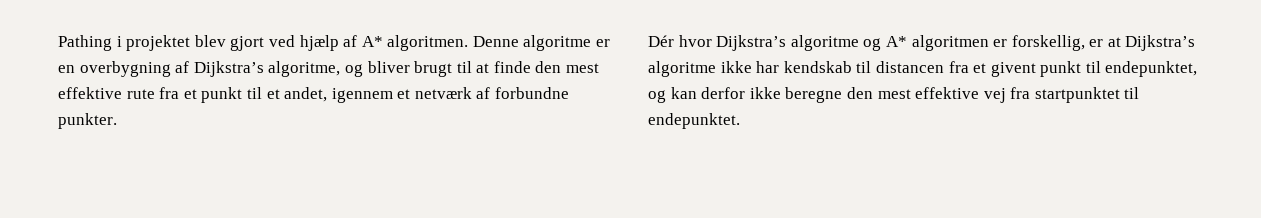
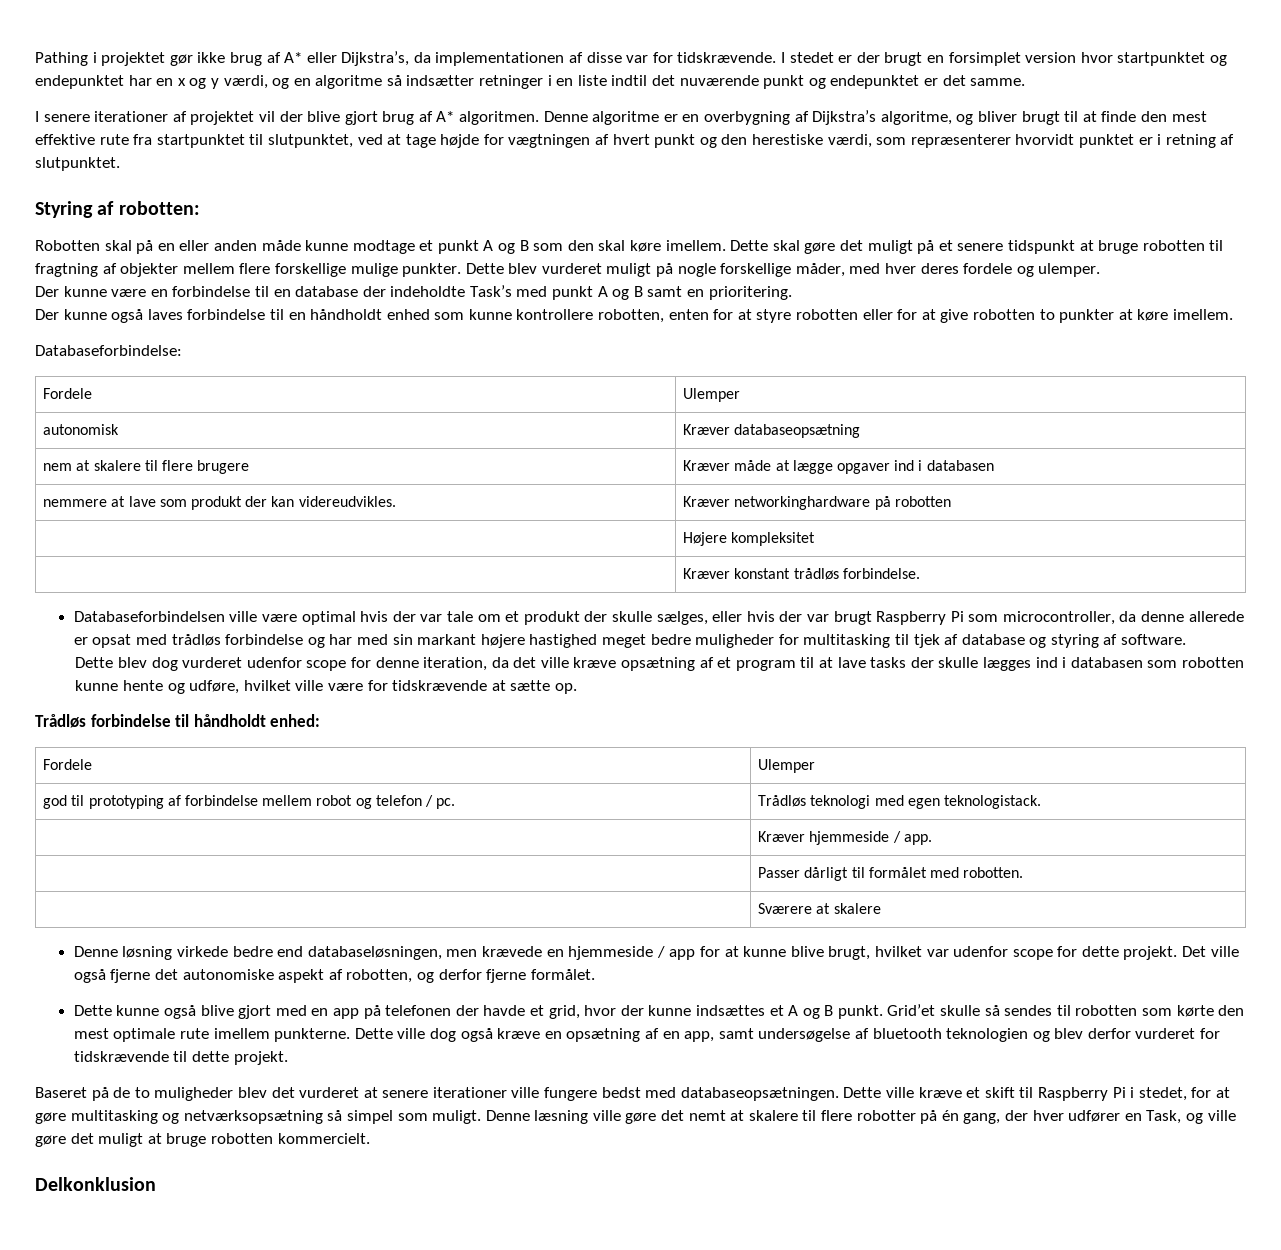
[194,35,339,51] blev gjort ved hjælp -> [169,51,1227,66] [35,75,1026,89] [35,111,415,125] gør ikke brug af A* eller Dijkstra’s, da implementationen af disse var for tidskrævende. I stedet er der brugt en forsimplet version hvor startpunktet og endepunktet har en x og y værdi, og en algoritme så indsætter retninger i en liste indtil det nuværende punkt og endepunktet er det samme. // I senere iterationer af projektet vil der blive gjort brug
[183,87,570,103] [58,113,117,129] [648,35,1196,51] [648,61,1198,77] [648,87,1140,103] [648,113,740,129] et punkt til et andet, igennem et netværk af forbundne punkter. // Dér hvor Dijkstra’s algoritme og A* algoritmen er forskellig, er at Dijkstra’s algoritme ikke har kendskab til distancen fra et givent punkt til endepunktet, og kan derfor ikke beregne den mest effektive vej fra startpunktet til endepunktet. -> [156,134,1235,148] [35,157,120,171] [35,201,200,218] [35,240,1224,254] [35,263,1101,277] [35,285,792,300] [35,309,1233,323] [35,345,182,356] [43,388,93,399] [683,388,741,402] [43,424,120,435] [683,424,861,438] [43,460,250,474] [683,460,994,474] [43,496,396,510] [683,496,951,510] [683,532,816,546] [683,568,920,580] [73,611,1244,625] [73,634,1187,648] [75,657,1244,671] [75,680,577,694] [35,714,321,728] [43,759,93,770] [758,759,816,773] [43,795,456,809] [758,795,1041,809] [758,831,932,845] [758,867,1024,881] [758,903,881,914] [73,946,1239,960] [73,969,595,983] [73,1004,1245,1019] [73,1028,1221,1042] [73,1051,288,1065] [35,1087,1230,1101] [35,1110,1236,1124] [35,1133,370,1147] [35,1177,156,1191] startpunktet til slutpunktet, ved at tage højde for vægtningen af hvert punkt og den herestiske værdi, som repræsenterer hvorvidt punktet er i retning af slutpunktet. // Styring af robotten: // Robotten skal på en eller anden måde kunne modtage et punkt A og B som den skal køre imellem. Dette skal gøre det muligt på et senere tidspunkt at bruge robotten til fragtning af objekter mellem flere forskellige mulige punkter. Dette blev vurderet muligt på nogle forskellige måder, med hver deres fordele og ulemper. // Der kunne være en forbindelse til en database der indeholdte Task’s med punkt A og B samt en prioritering. // Der kunne også laves forbindelse til en håndholdt enhed som kunne kontrollere robotten, enten for at styre robotten eller for at give robotten to punkter at køre imellem. // Databaseforbindelse: // Fordele | Ulemper // autonomisk | Kræver databaseopsætning // nem at skalere til flere brugere | Kræver måde at lægge opgaver ind i databasen // nemmere at lave som produkt der kan videreudvikles. | Kræver networkinghardware på robotten // | Højere kompleksitet // | Kræver konstant trådløs forbindelse. // Databaseforbindelsen ville være optimal hvis der var tale om et produkt der skulle sælges, eller hvis der var brugt Raspberry Pi som microcontroller, da denne allerede er opsat med trådløs forbindelse og har med sin markant højere hastighed meget bedre muligheder for multitasking til tjek af database og styring af software. // Dette blev dog vurderet udenfor scope for denne iteration, da det ville kræve opsætning af et program til at lave tasks der skulle lægges ind i databasen som robotten kunne hente og udføre, hvilket ville være for tidskrævende at sætte op. // Trådløs forbindelse til håndholdt enhed: // Fordele | Ulemper // god til prototyping af forbindelse mellem robot og telefon / pc. | Trådløs teknologi med egen teknologistack. // | Kræver hjemmeside / app. // | Passer dårligt til formålet med robotten. // | Sværere at skalere // Denne løsning virkede bedre end databaseløsningen, men krævede en hjemmeside / app for at kunne blive brugt, hvilket var udenfor scope for dette projekt. Det ville også fjerne det autonomiske aspekt af robotten, og derfor fjerne formålet. // Dette kunne også blive gjort med en app på telefonen der havde et grid, hvor der kunne indsættes et A og B punkt. Grid’et skulle så sendes til robotten som kørte den mest optimale rute imellem punkterne. Dette ville dog også kræve en opsætning af en app, samt undersøgelse af bluetooth teknologien og blev derfor vurderet for tidskrævende til dette projekt. // Baseret på de to muligheder blev det vurderet at senere iterationer ville fungere bedst med databaseopsætningen. Dette ville kræve et skift til Raspberry Pi i stedet, for at gøre multitasking og netværksopsætning så simpel som muligt. Denne læsning ville gøre det nemt at skalere til flere robotter på én gang, der hver udfører en Task, og ville gøre det muligt at bruge robotten kommercielt. // Delkonklusion

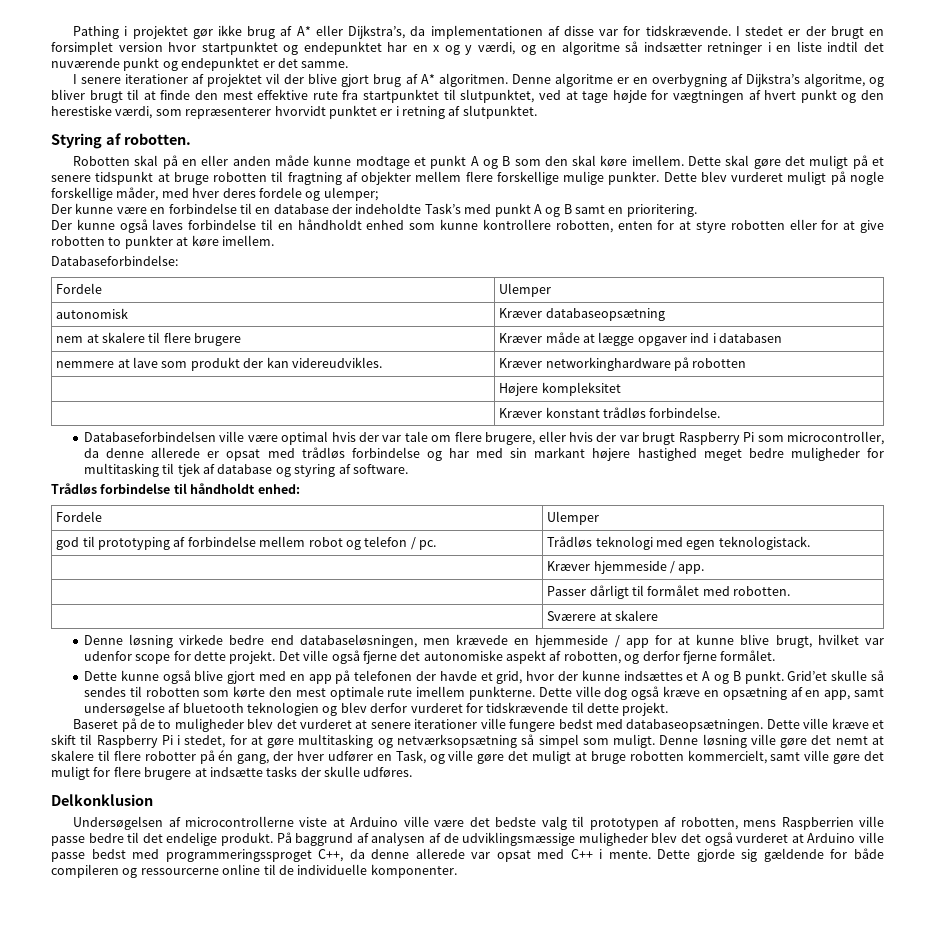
[118,201,200,215] robotten: -> [123,133,191,145] robotten.
[1038,263,1101,277] ulemper. -> [323,187,378,201] ulemper;
[505,611,708,625] et produkt der skulle sælges, -> [454,431,536,445] flere brugere,
[75,657,1244,671] [75,680,577,694] // Dette blev dog vurderet udenfor scope for denne iteration, da det ville kræve opsætning af et program til at lave tasks der skulle lægges ind i databasen som robotten kunne hente og udføre, hvilket ville være for tidskrævende at sætte op. -> (408, 469) none
[534,1110,589,1124] læsning -> [702,734,747,748] løsning
[277,1133,370,1144] [35,1177,156,1191] kommercielt. // Delkonklusion -> [687,750,884,764] [51,766,413,780] [51,794,153,806] [73,816,884,830] [51,832,885,846] [51,848,884,862] [51,864,457,878] kommercielt, samt ville gøre det muligt for flere brugere at indsætte tasks der skulle udføres. // Delkonklusion // Undersøgelsen af microcontrollerne viste at Arduino ville være det bedste valg til prototypen af robotten, mens Raspberrien ville passe bedre til det endelige produkt. På baggrund af analysen af de udviklingsmæssige muligheder blev det også vurderet at Arduino ville passe bedst med programmeringssproget C++, da denne allerede var opsat med C++ i mente. Dette gjorde sig gældende for både compileren og ressourcerne online til de individuelle komponenter.

